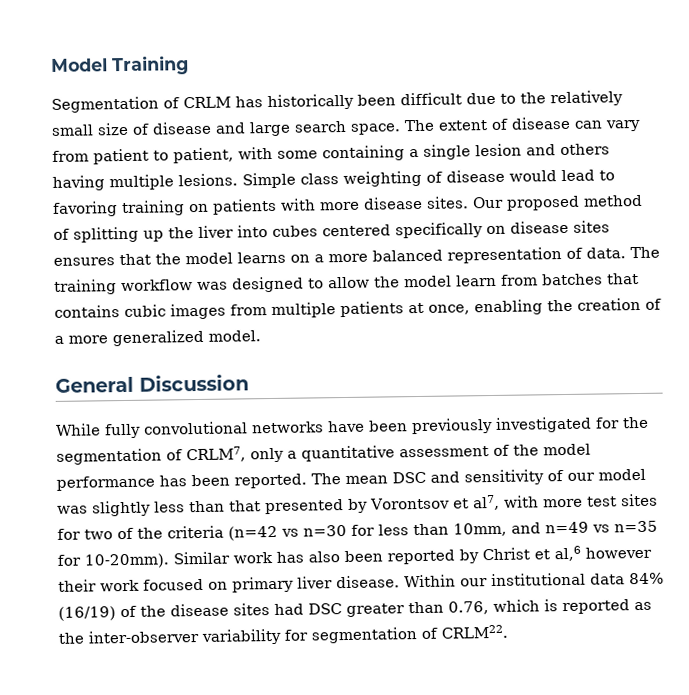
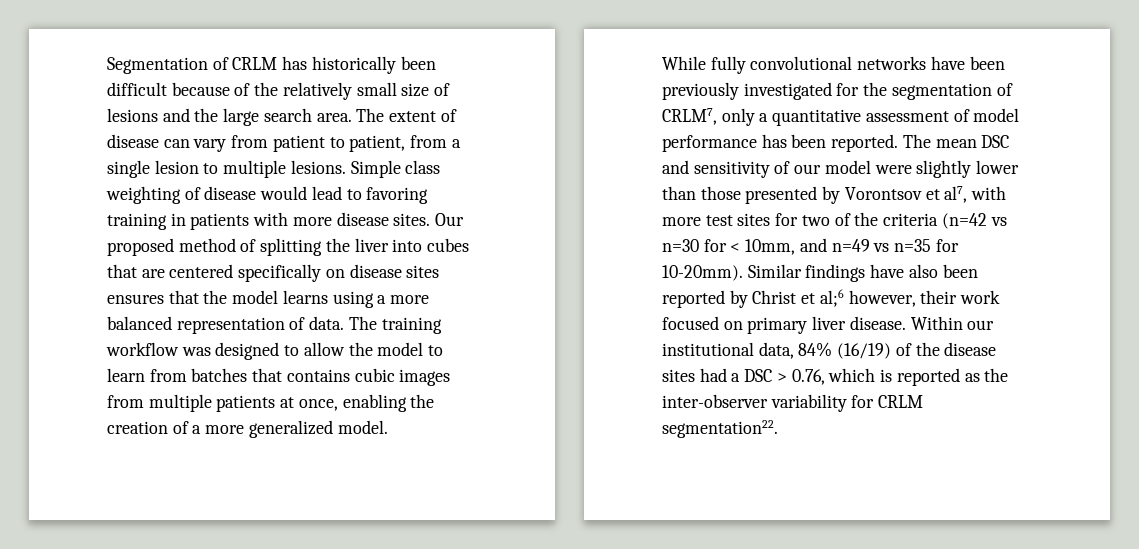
[51,55,189,76] Model Training // -> (107, 65) none
[466,92,516,105] due to -> [171,82,251,96] because of
[152,121,246,135] disease and -> [107,108,219,122] lesions and the
[350,123,401,135] space. -> [316,113,352,122] area.
[238,143,610,162] [52,175,105,191] with some containing a single lesion and others having -> [410,135,461,148] [107,160,219,178] from a single lesion to
[189,203,209,213] on -> [170,213,186,226] in
[143,230,164,242] up -> (323, 247) none
(318, 231) none -> [107,264,165,278] that are
[290,254,310,263] on -> [332,291,374,308] using
(452, 281) none -> [428,345,444,356] to
[55,374,249,393] // General Discussion -> (388, 427) none
[513,444,539,456] the -> (970, 115) none
[57,500,261,517] was slightly less than that -> [874,160,1020,178] [662,186,741,200] were slightly lower than those
[378,523,449,536] less than -> [730,243,741,252] <
[233,551,304,564] work has -> [805,264,905,282] findings have
[554,545,652,562] al,6 however -> [819,289,916,307] al;6 however,
[590,573,625,585] data -> [758,342,794,359] data,
[308,601,444,617] DSC greater than -> [731,369,787,382] a DSC >
[311,624,508,644] segmentation of CRLM22. -> [878,395,924,408] [662,420,778,438] CRLM segmentation22.

